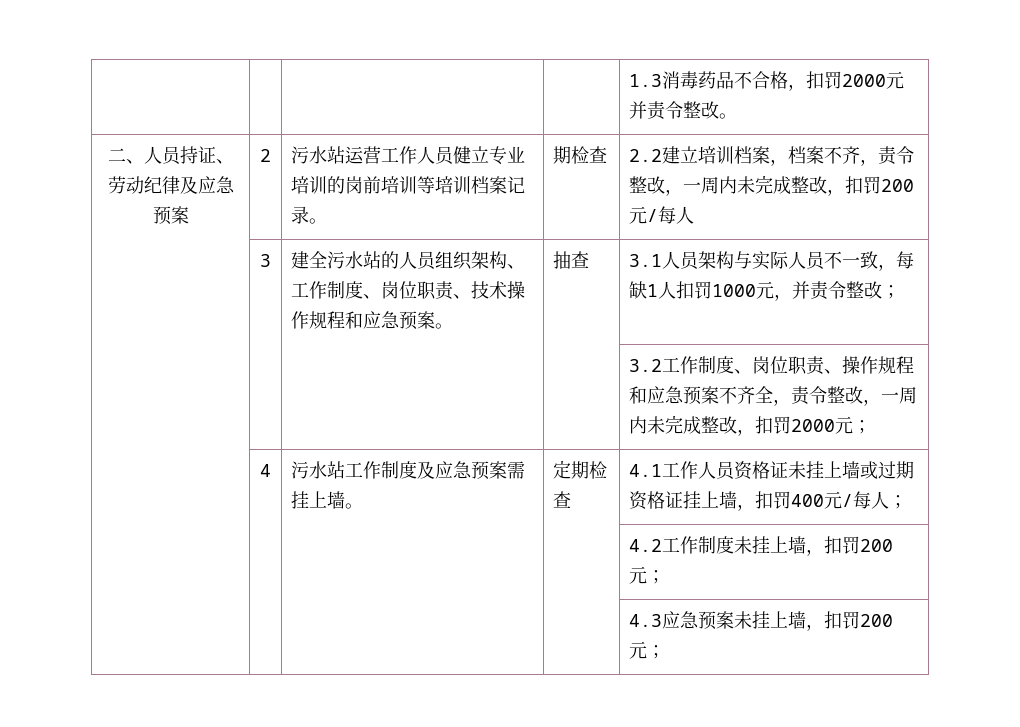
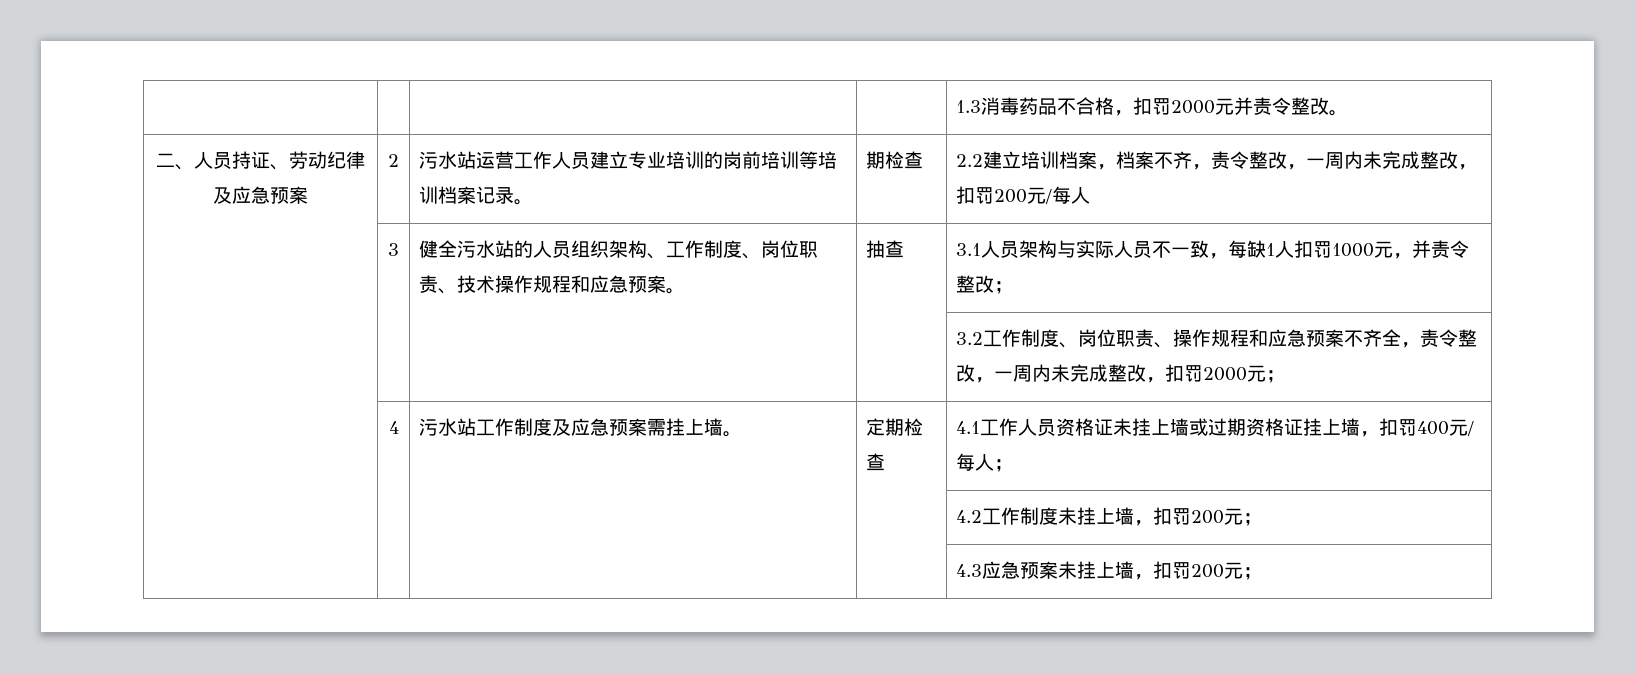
[453,146,472,164] 健 -> [589,151,609,169] 建
[291,251,310,269] 建 -> [418,240,438,258] 健

